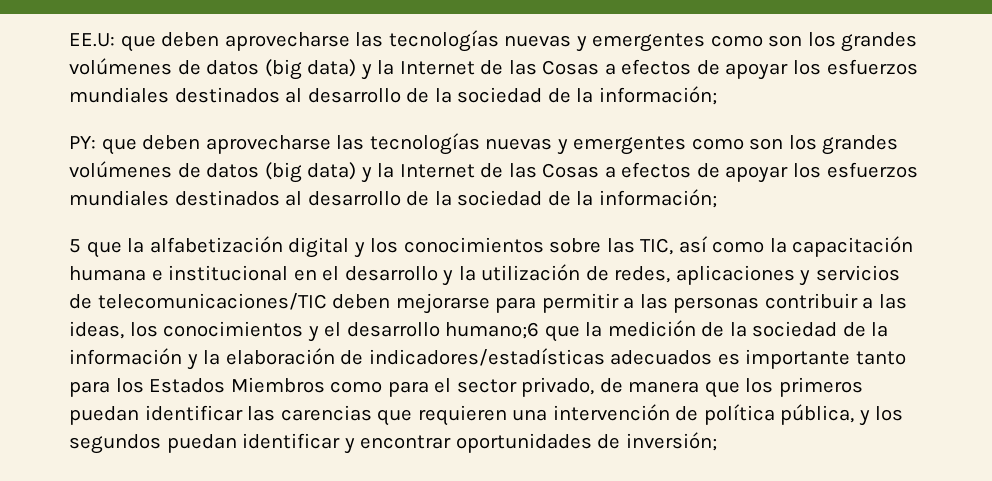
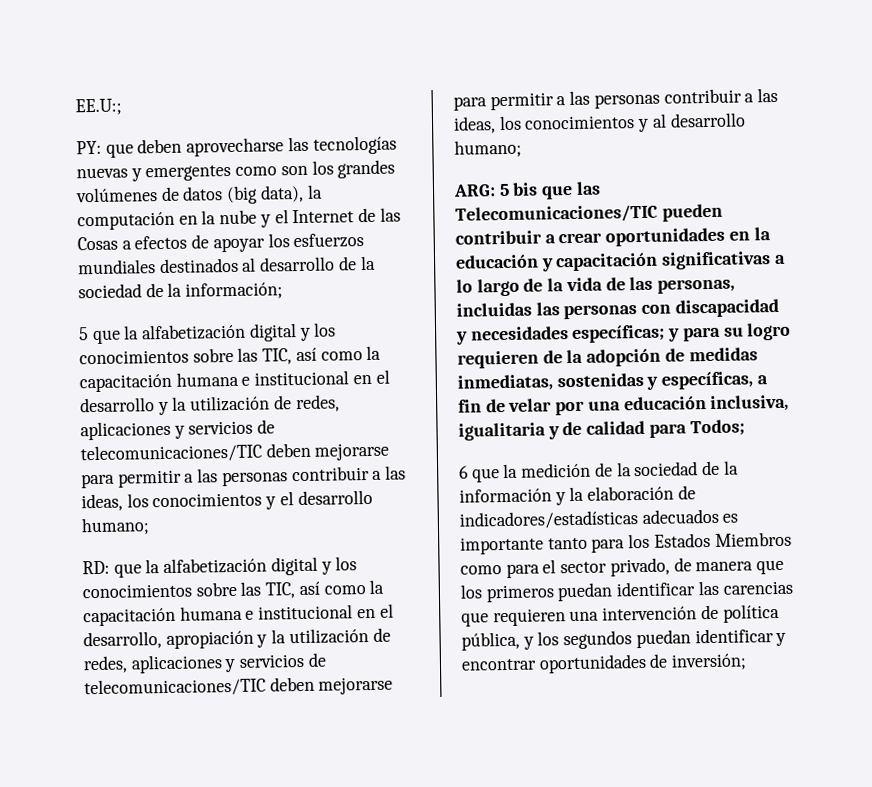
[69,30,918,52] [69,58,918,80] [69,86,717,105] EE.U: que deben aprovecharse las tecnologías nuevas y emergentes como son los grandes volúmenes de datos (big data) y la Internet de las Cosas a efectos de apoyar los esfuerzos mundiales destinados al desarrollo de la sociedad de la información; -> [75,98,122,116] EE.U:;
[307,162,395,183] data) y la -> [259,184,323,203] [77,209,289,231] data), la computación en la nube y el
[445,322,540,339] humano;6 -> [81,517,150,536] [82,556,358,578] [82,579,385,599] [83,603,394,627] [83,627,391,650] [83,652,326,674] [84,676,394,698] [453,87,779,111] [453,112,746,134] [454,139,522,158] [453,181,601,200] [455,203,723,224] [455,227,771,247] [455,251,786,272] [456,276,736,297] [456,298,779,320] [456,322,792,345] [457,347,758,369] [457,371,768,392] [458,394,790,416] [458,419,745,441] [459,465,469,479] humano; // RD: que la alfabetización digital y los conocimientos sobre las TIC, así como la capacitación humana e institucional en el desarrollo, apropiación y la utilización de redes, aplicaciones y servicios de telecomunicaciones/TIC deben mejorarse para permitir a las personas contribuir a las ideas, los conocimientos y al desarrollo humano; // ARG: 5 bis que las Telecomunicaciones/TIC pueden contribuir a crear oportunidades en la educación y capacitación significativas a lo largo de la vida de las personas, incluidas las personas con discapacidad y necesidades específicas; y para su logro requieren de la adopción de medidas inmediatas, sostenidas y específicas, a fin de velar por una educación inclusiva, igualitaria y de calidad para Todos; // 6

